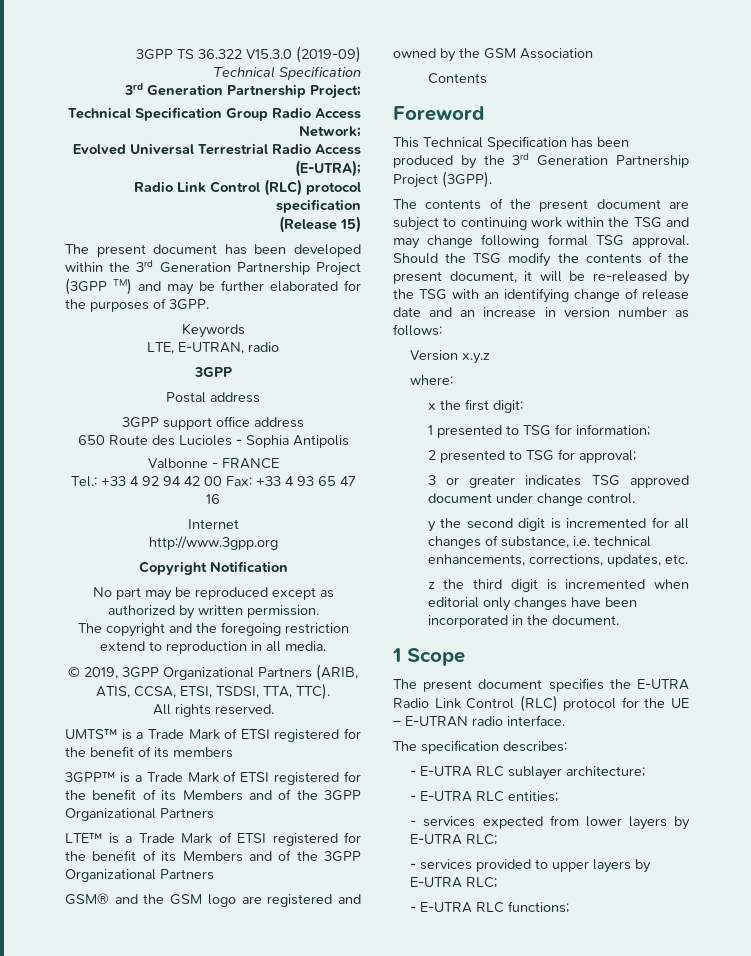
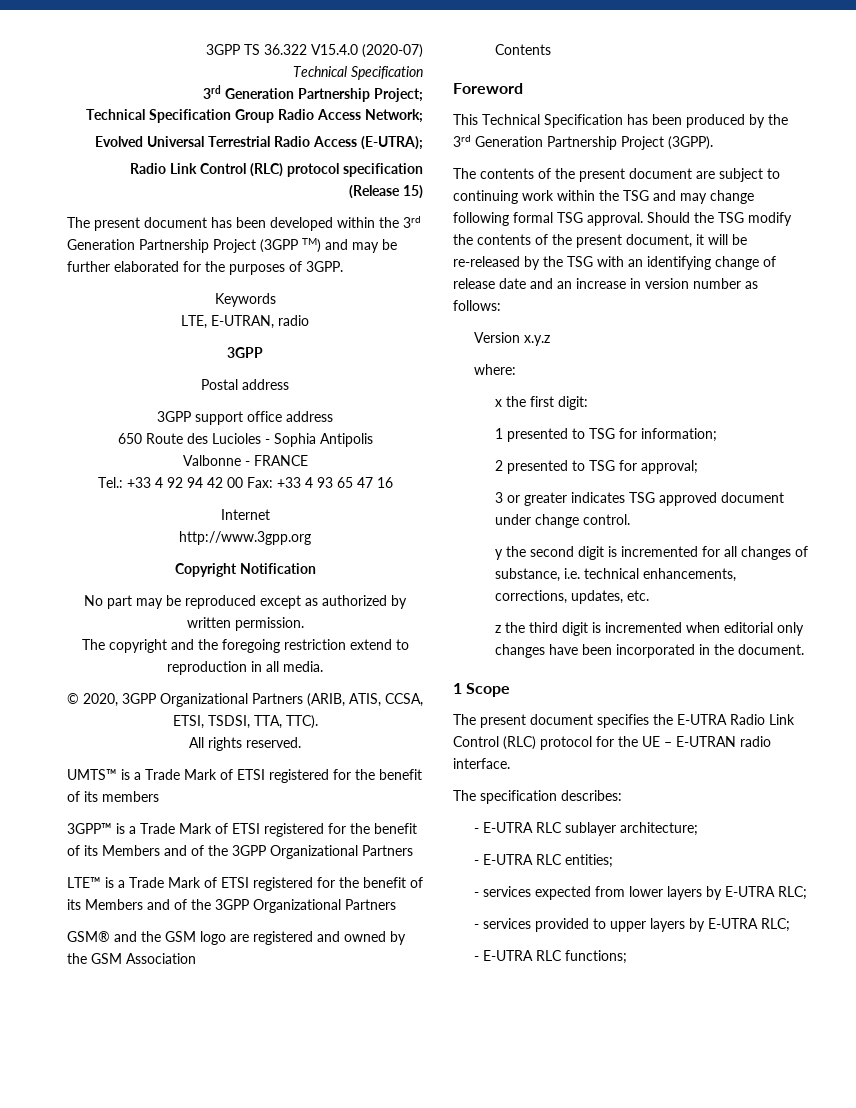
[246,46,361,63] V15.3.0 (2019-09) -> [311,44,423,58] V15.4.0 (2020-07)
[84,667,118,679] 2019, -> [83,693,118,707] 2020,

